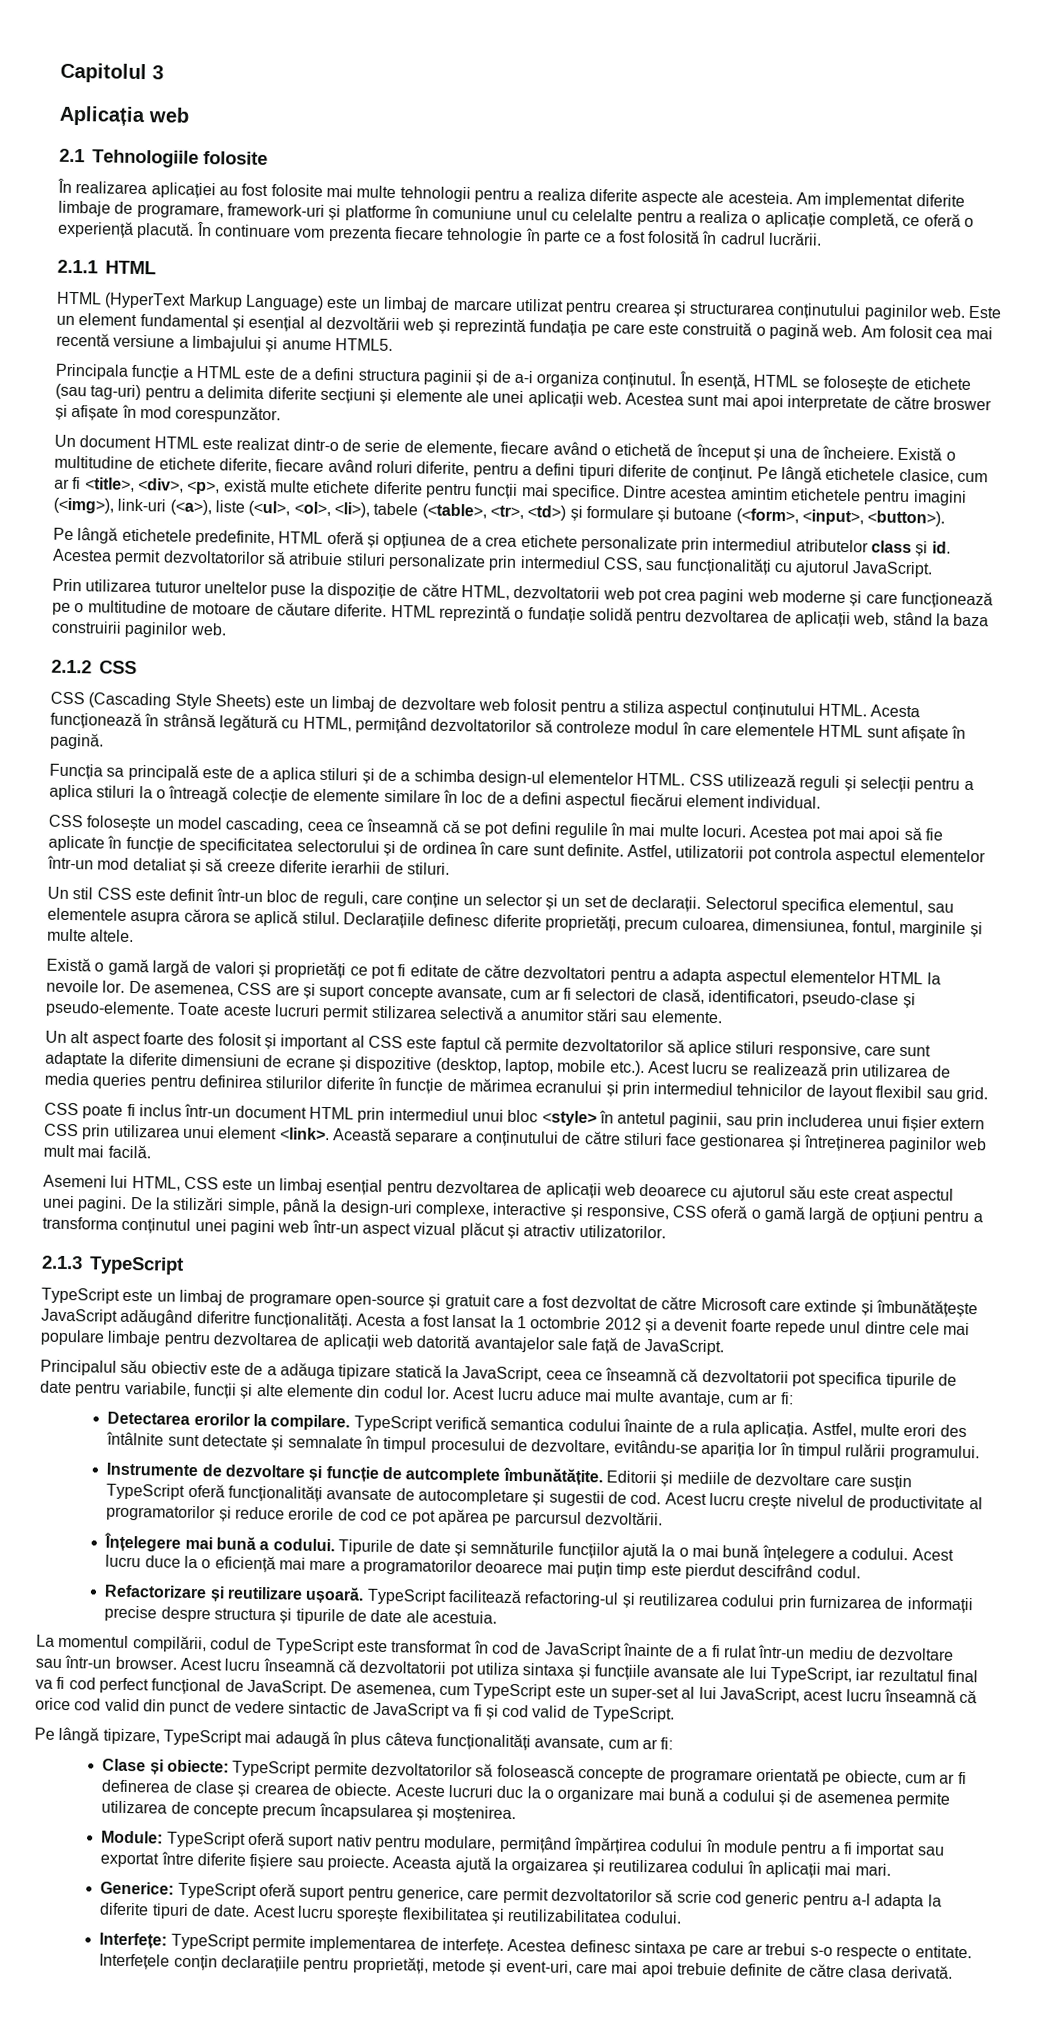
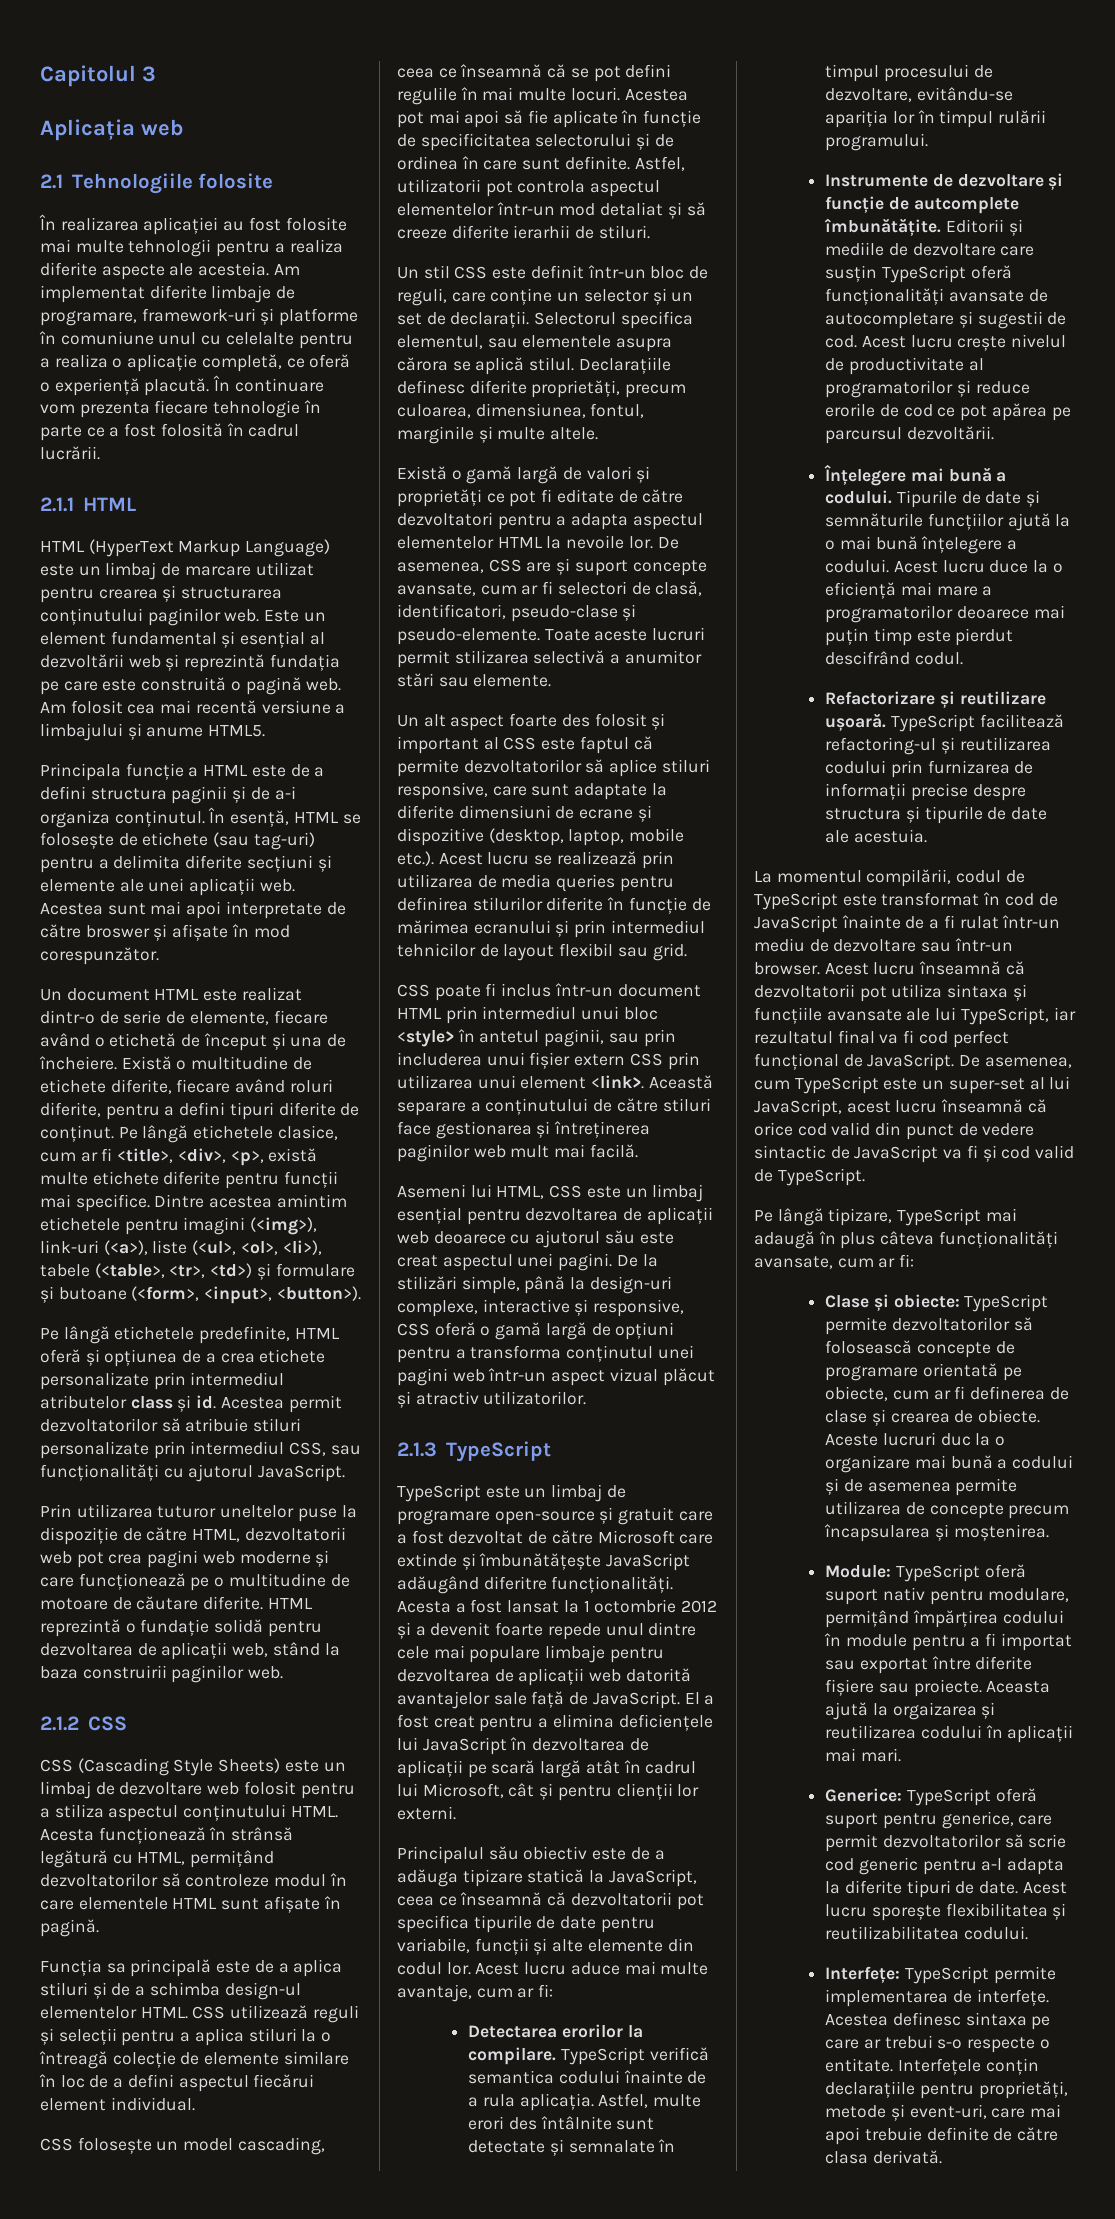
(724, 1347) none -> [684,1692,715,1705] [397,1714,713,1732] [397,1737,649,1755] [397,1760,697,1778] [397,1783,700,1801] [397,1806,456,1820] El a fost creat pentru a elimina deficiențele lui JavaScript în dezvoltarea de aplicații pe scară largă atât în cadrul lui Microsoft, cât și pentru clienții lor externi.

